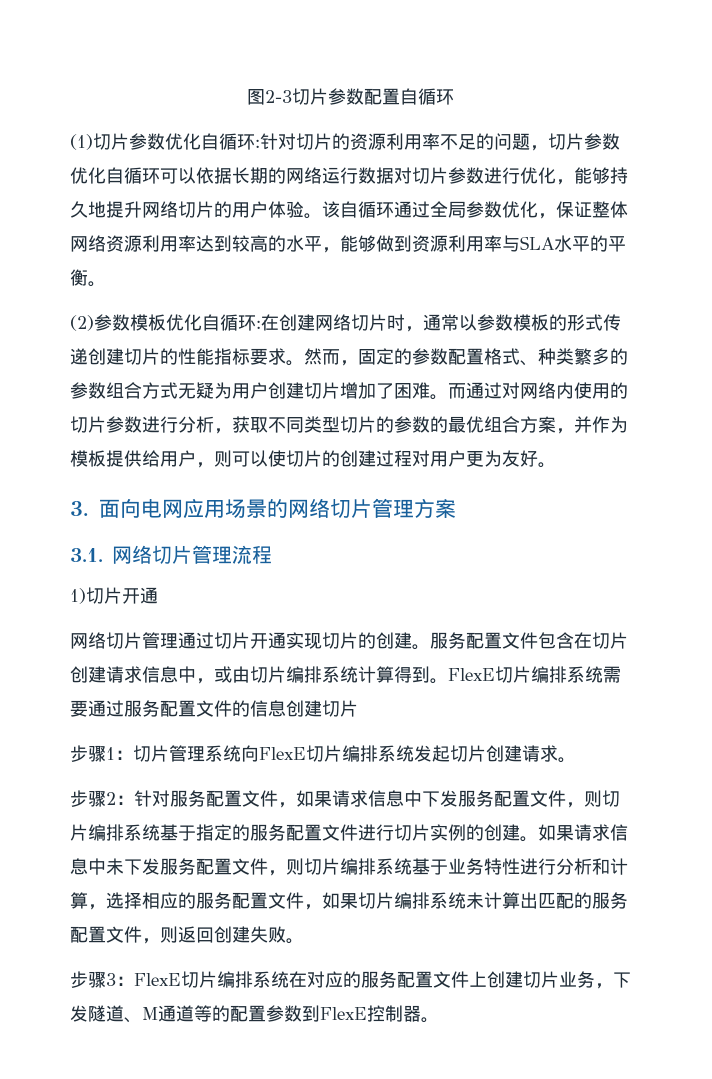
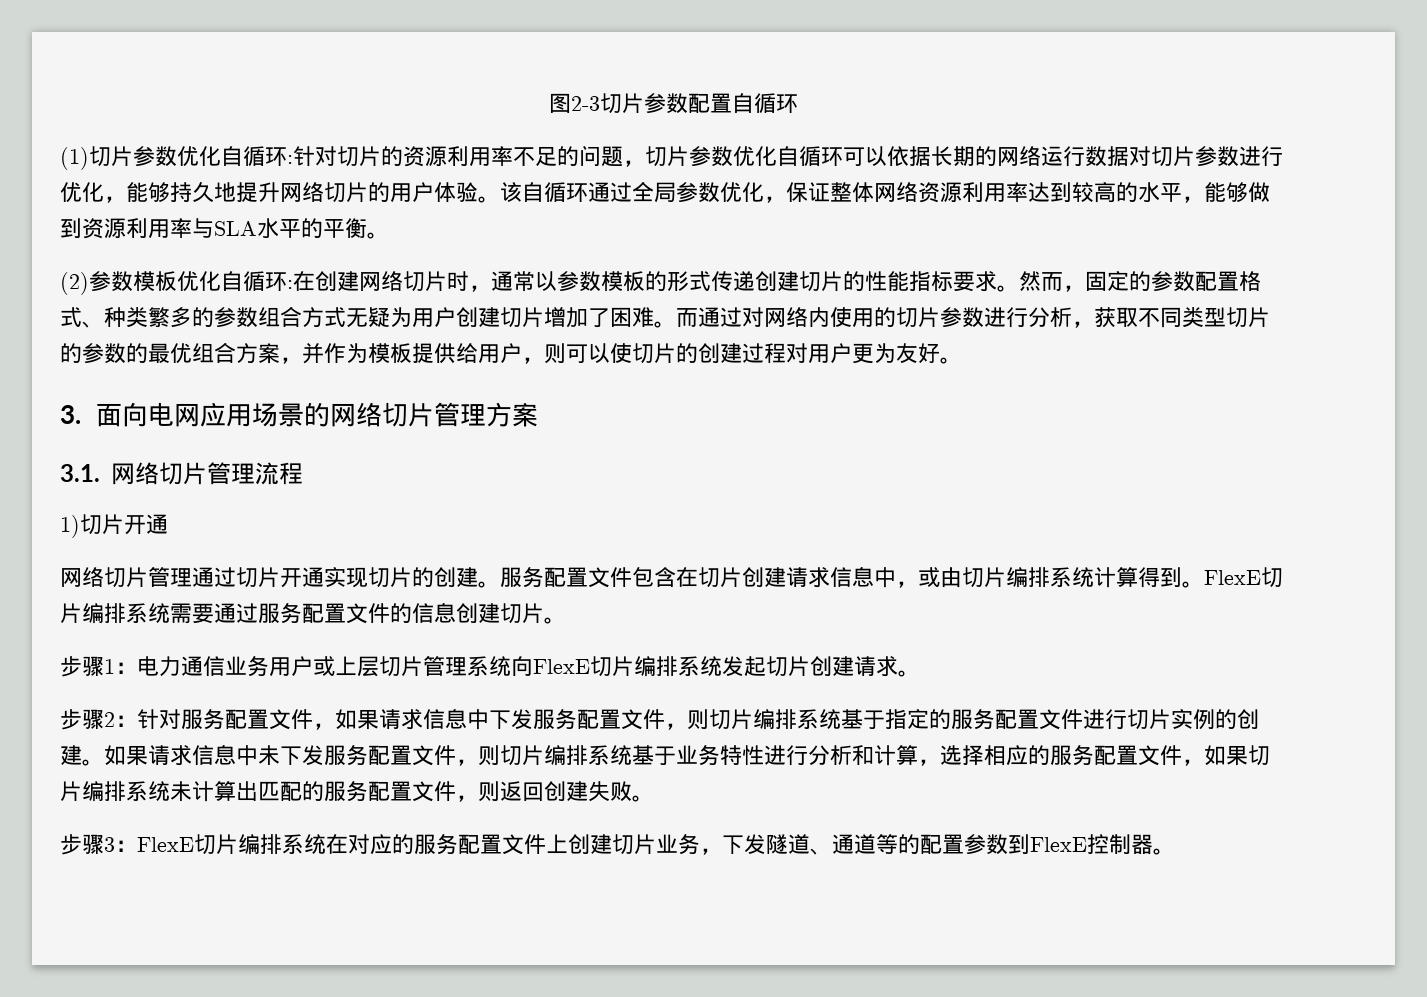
(358, 708) none -> [544,617,566,624] 。
(133, 755) none -> [137,656,379,677] 电力通信业务用户或上层
[142,1007,158,1020] M -> (832, 851) none

